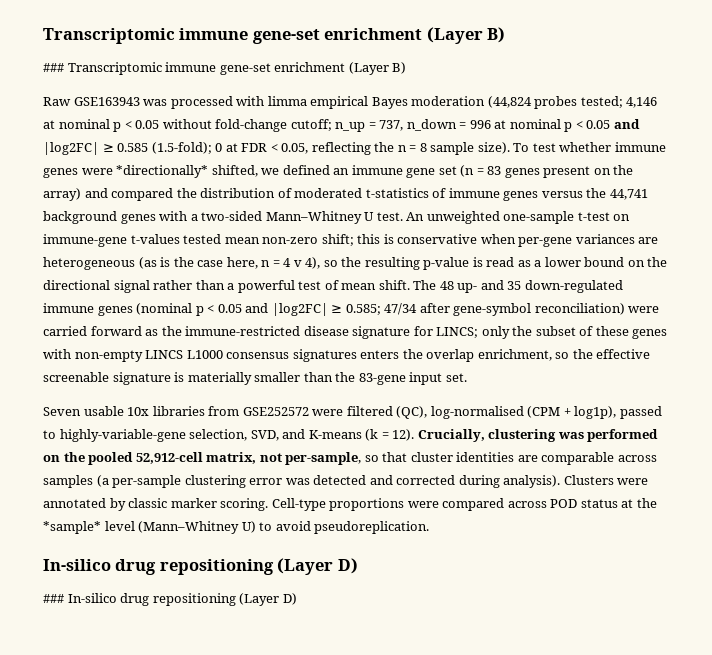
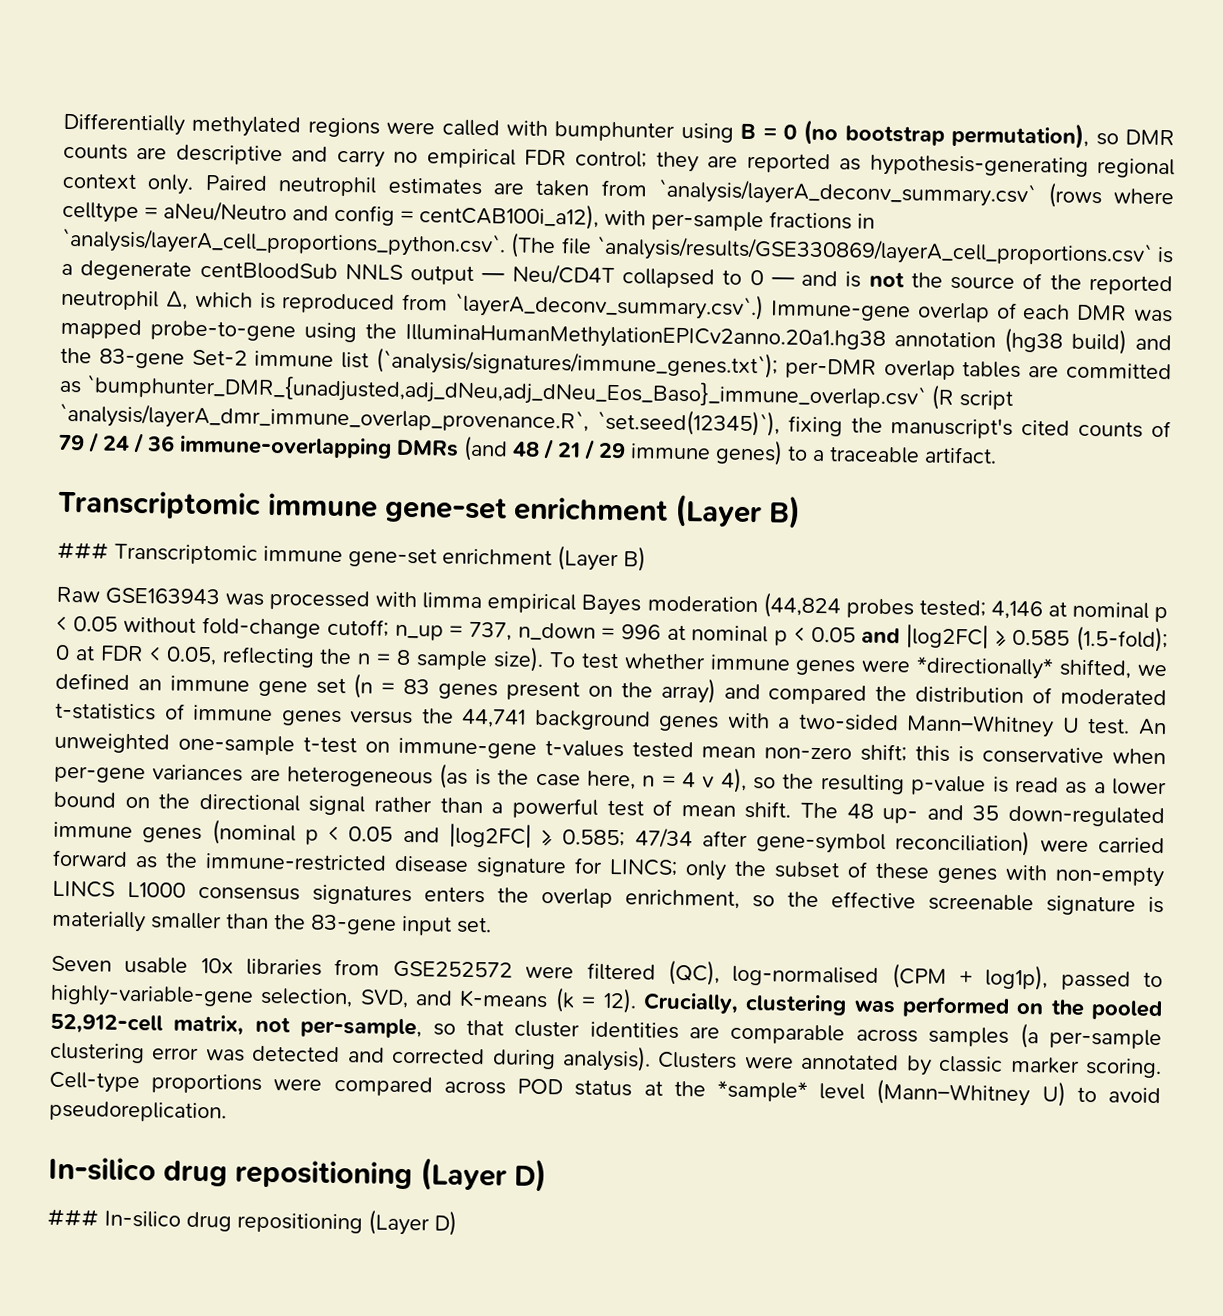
(43, 36) none -> [63,112,1175,149] [63,142,1175,179] [62,172,1174,209] [62,200,875,232] [61,227,1174,267] [61,260,1174,296] [61,289,1174,323] [60,318,1172,355] [60,347,1172,381] [59,373,1013,410] [59,402,1172,439] [58,432,997,466] Differentially methylated regions were called with bumphunter using B = 0 (no bootstrap permutation), so DMR counts are descriptive and carry no empirical FDR control; they are reported as hypothesis-generating regional context only. Paired neutrophil estimates are taken from `analysis/layerA_deconv_summary.csv` (rows where celltype = aNeu/Neutro and config = centCAB100i_a12), with per-sample fractions in `analysis/layerA_cell_proportions_python.csv`. (The file `analysis/results/GSE330869/layerA_cell_proportions.csv` is a degenerate centBloodSub NNLS output — Neu/CD4T collapsed to 0 — and is not the source of the reported neutrophil Δ, which is reproduced from `layerA_deconv_summary.csv`.) Immune-gene overlap of each DMR was mapped probe-to-gene using the IlluminaHumanMethylationEPICv2anno.20a1.hg38 annotation (hg38 build) and the 83-gene Set-2 immune list (`analysis/signatures/immune_genes.txt`); per-DMR overlap tables are committed as `bumphunter_DMR_{unadjusted,adj_dNeu,adj_dNeu_Eos_Baso}_immune_overlap.csv` (R script `analysis/layerA_dmr_immune_overlap_provenance.R`, `set.seed(12345)`), fixing the manuscript's cited counts of 79 / 24 / 36 immune-overlapping DMRs (and 48 / 21 / 29 immune genes) to a traceable artifact. //

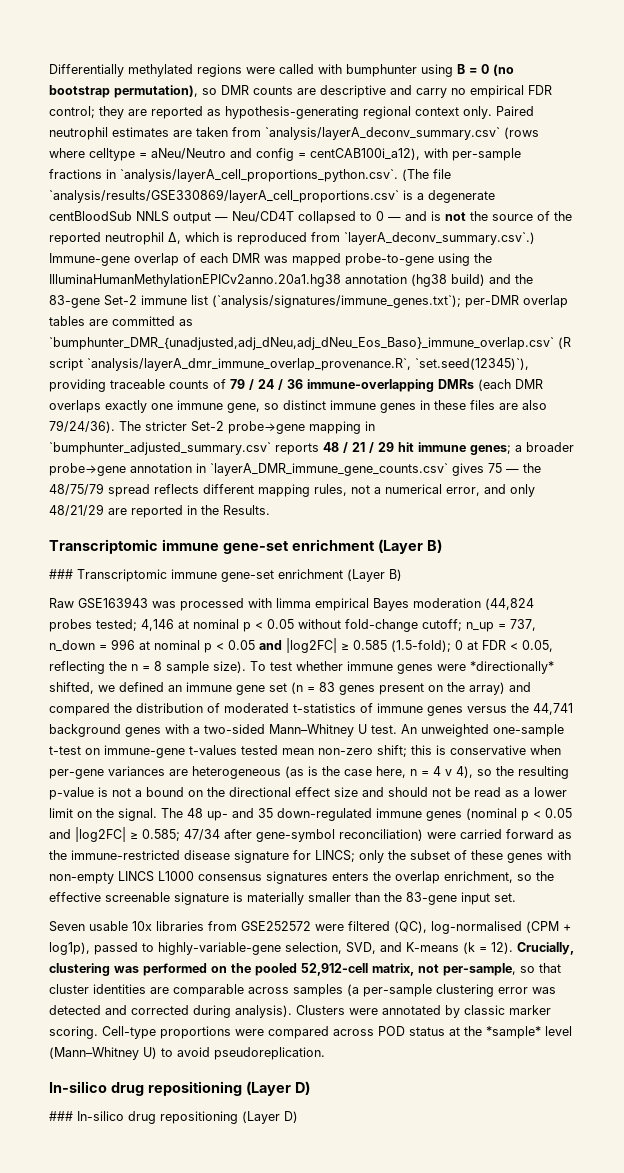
[787,415,1071,439] fixing the manuscript's cited -> [49,379,165,392] providing traceable
[463,435,508,462] (and -> [478,379,543,391] [49,400,547,413] [49,420,375,434] [49,442,319,455] (each DMR overlaps exactly one immune gene, so distinct immune genes in these files are also 79/24/36). The stricter Set-2 probe→gene mapping in `bumphunter_adjusted_summary.csv` reports
[630,439,997,466] immune genes) to a traceable artifact. -> [398,442,574,455] [49,463,541,476] [49,483,535,497] [49,504,270,518] hit immune genes; a broader probe→gene annotation in `layerA_DMR_immune_gene_counts.csv` gives 75 — the 48/75/79 spread reflects different mapping rules, not a numerical error, and only 48/21/29 are reported in the Results.
(1009, 784) none -> [112,787,470,797] not a bound on the directional effect size and should not be
[53,791,792,819] bound on the directional signal rather than a powerful test of mean shift. -> [49,808,157,821] limit on the signal.

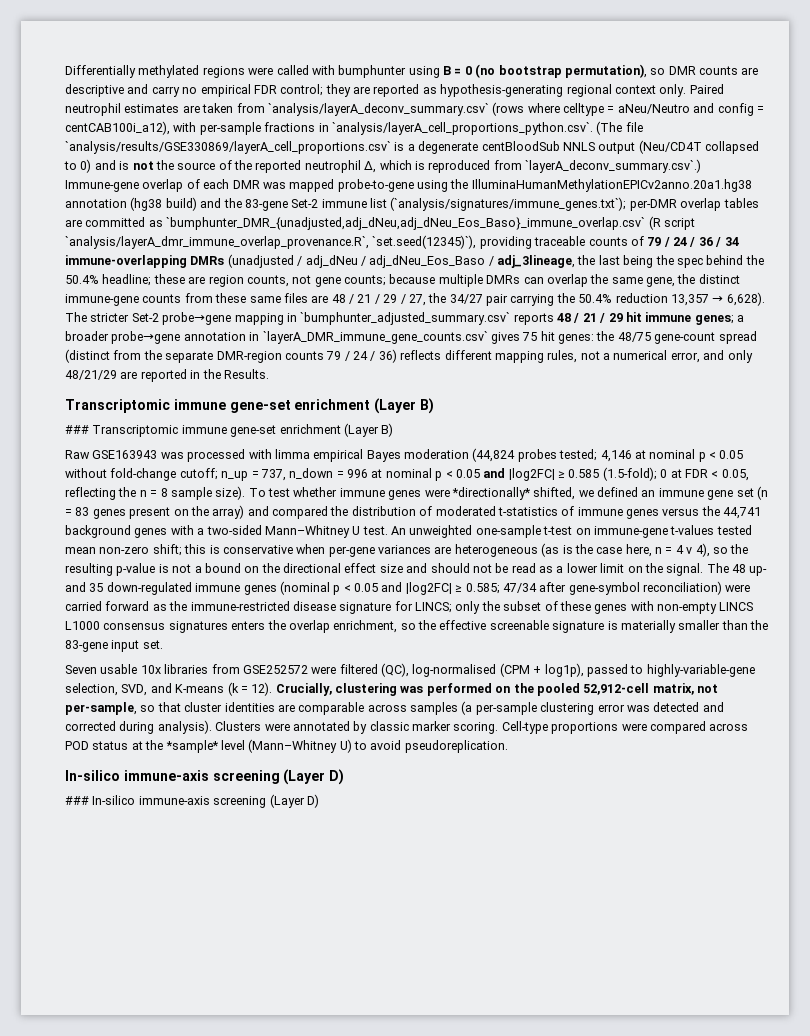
[215,211,401,224] — Neu/CD4T collapsed to 0 — -> [638,140,759,154] [64,159,92,173] (Neu/CD4T collapsed to 0)
[307,379,543,392] [49,400,547,413] [49,420,115,433] immune-overlapping DMRs (each DMR overlaps exactly one immune gene, so distinct immune genes in these files are also 79/24/36). -> [715,237,739,247] [65,254,764,268] [65,274,740,287] [65,292,765,306] / 34 immune-overlapping DMRs (unadjusted / adj_dNeu / adj_dNeu_Eos_Baso / adj_3lineage, the last being the spec behind the 50.4% headline; these are region counts, not gene counts; because multiple DMRs can overlap the same gene, the distinct immune-gene counts from these same files are 48 / 21 / 29 / 27, the 34/27 pair carrying the 50.4% reduction 13,357 → 6,628).
[506,463,541,473] [49,483,150,497] — the 48/75/79 spread -> [540,331,757,344] [65,349,397,363] hit genes: the 48/75 gene-count spread (distinct from the separate DMR-region counts 79 / 24 / 36)
[110,1081,242,1096] drug repositioning -> [123,770,280,784] immune-axis screening
[128,1111,238,1124] drug repositioning -> [138,796,267,808] immune-axis screening

